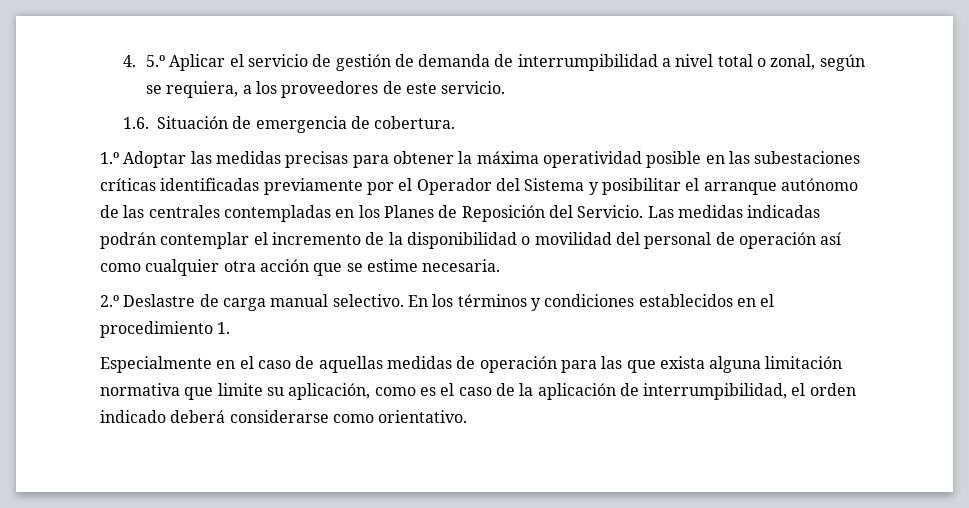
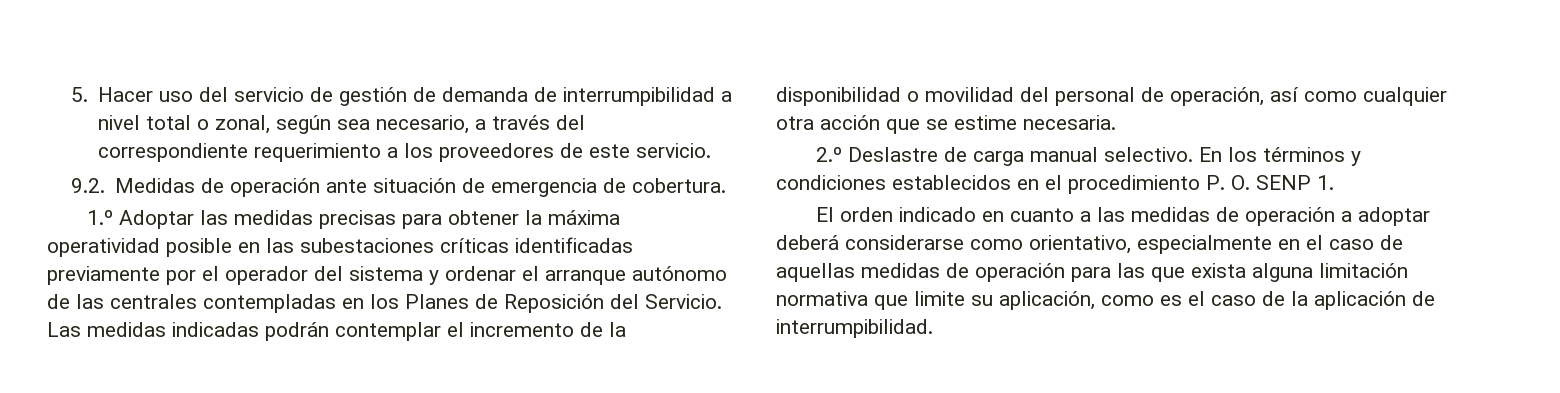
[122,54,244,71] 4. 5.º Aplicar el -> [70,87,229,102] 5. Hacer uso del
[145,81,239,98] se requiera, -> [337,115,586,134] [98,143,382,162] sea necesario, a través del correspondiente requerimiento
[122,116,228,129] 1.6. Situación -> [70,178,457,197] 9.2. Medidas de operación ante situación
[416,178,681,195] Operador del Sistema y posibilitar -> [225,266,516,285] operador del sistema y ordenar
[738,232,816,249] operación -> [1170,87,1264,106] operación,
[217,322,231,334] [100,356,212,373] 1. // Especialmente -> [1206,175,1334,190] [815,207,1430,226] [776,235,1272,254] P. O. SENP 1. // El orden indicado en cuanto a las medidas de operación a adoptar deberá considerarse como orientativo, especialmente
[643,383,856,400] [100,410,468,423] interrumpibilidad, el orden indicado deberá considerarse como orientativo. -> [776,319,933,338] interrumpibilidad.

